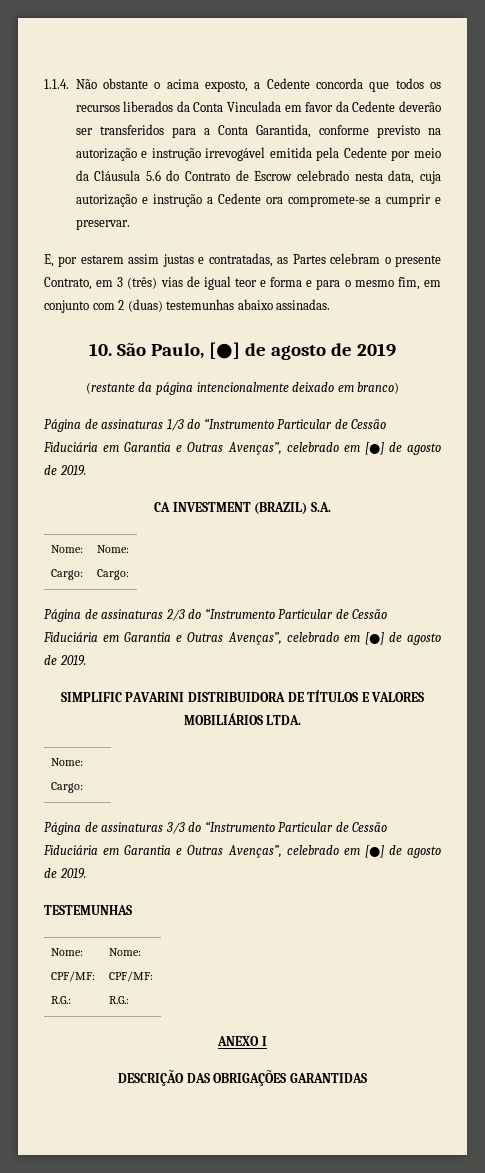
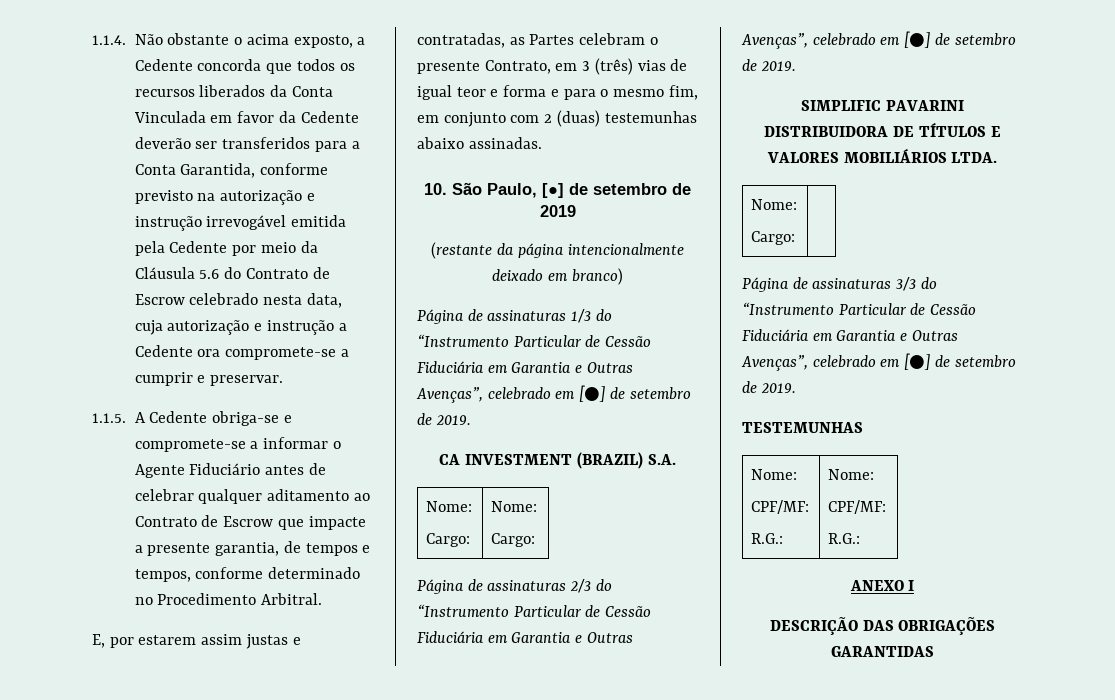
(130, 224) none -> [92,411,292,426] [134,437,341,452] [134,463,326,478] [134,489,370,504] [134,515,366,530] [134,541,371,556] [134,567,361,582] [134,593,323,605] // 1.1.5. A Cedente obriga-se e compromete-se a informar o Agente Fiduciário antes de celebrar qualquer aditamento ao Contrato de Escrow que impacte a presente garantia, de tempos e tempos, conforme determinado no Procedimento Arbitral.
[270,345,326,360] agosto -> [593,183,667,195] setembro
[407,443,442,455] agosto -> [629,387,691,400] setembro
[407,633,442,645] agosto -> [954,33,1016,46] setembro
[407,846,442,858] agosto -> [954,355,1016,368] setembro

